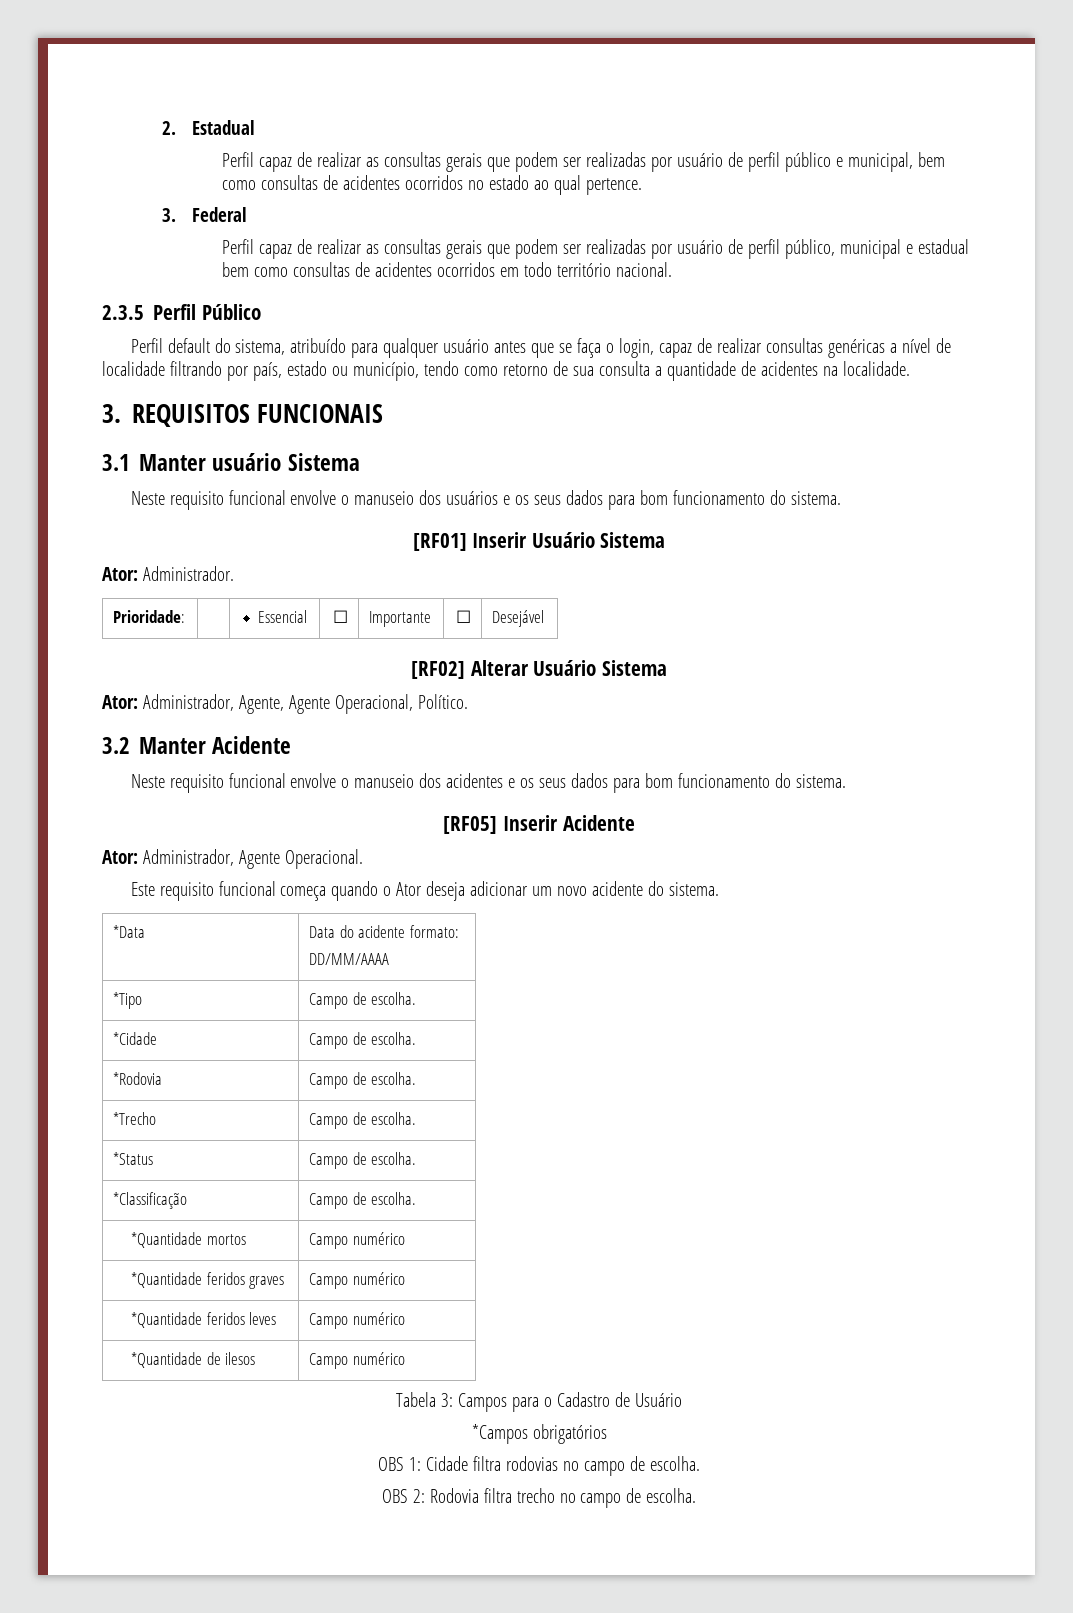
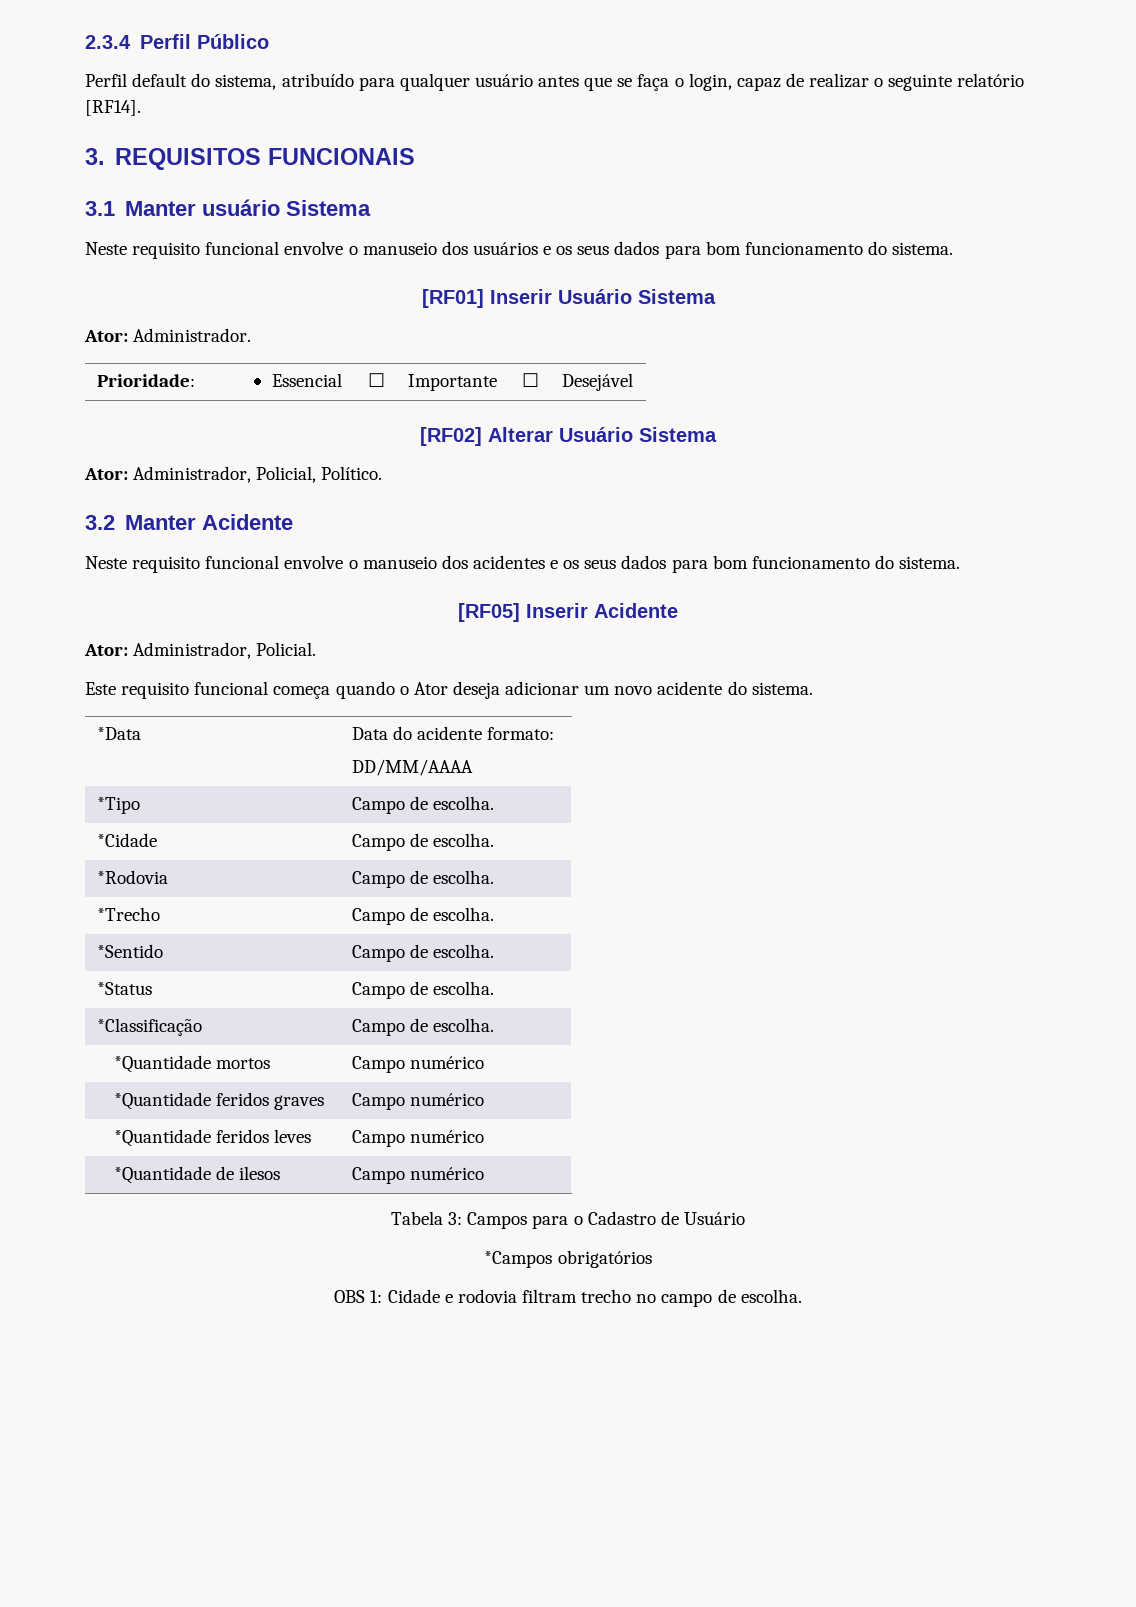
[162,120,256,135] [222,152,946,172] [222,175,643,195] [162,207,248,222] [222,239,970,259] [222,262,673,277] [102,305,144,320] 2. Estadual // Perfil capaz de realizar as consultas gerais que podem ser realizadas por usuário de perfil público e municipal, bem como consultas de acidentes ocorridos no estado ao qual pertence. // 3. Federal // Perfil capaz de realizar as consultas gerais que podem ser realizadas por usuário de perfil público, municipal e estadual bem como consultas de acidentes ocorridos em todo território nacional. // 2.3.5 -> [85,35,131,49] 2.3.4
[766,338,952,358] [102,361,910,381] consultas genéricas a nível de localidade filtrando por país, estado ou município, tendo como retorno de sua consulta a quantidade de acidentes na localidade. -> [874,73,1025,91] [85,100,141,116] o seguinte relatório [RF14].
[238,694,413,714] Agente, Agente Operacional, -> [256,466,317,483] Policial,
[238,849,363,869] Agente Operacional. -> [256,642,317,656] Policial.
(417, 1118) none -> [96,944,163,958] [351,944,494,962] // *Sentido | Campo de escolha.
[473,1456,700,1476] [381,1488,512,1503] filtra rodovias no campo de escolha. // OBS 2: Rodovia filtra -> [444,1289,577,1303] e rodovia filtram

